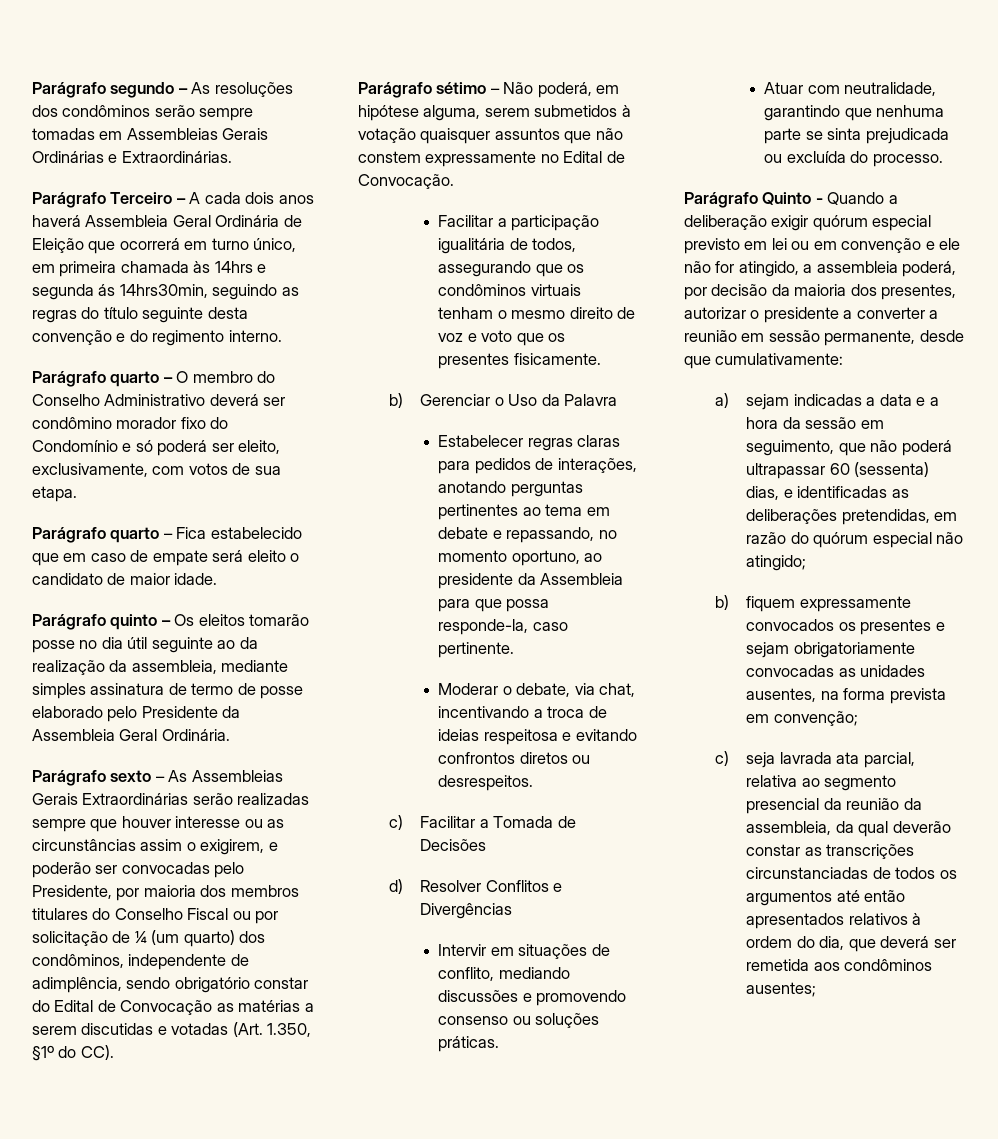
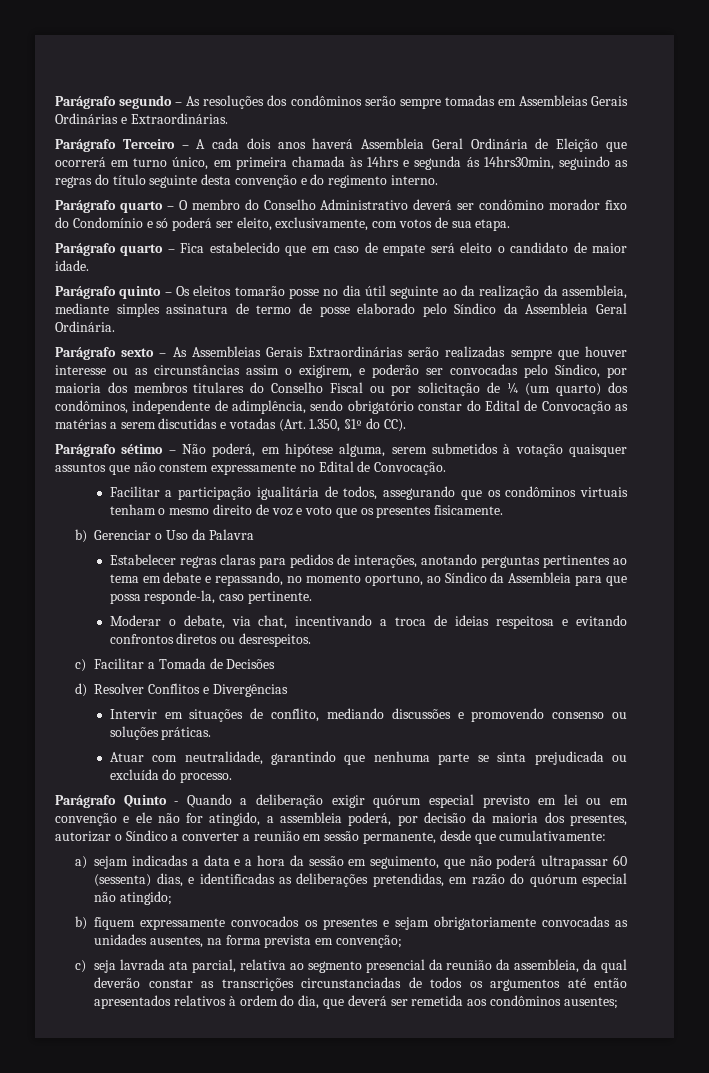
[141,706,218,718] Presidente -> [454,303,497,314] Síndico
[32,885,112,899] Presidente, -> [555,364,600,378] Síndico,
[438,573,514,589] presidente -> [444,572,487,583] Síndico
[763,307,839,323] presidente -> [125,830,168,841] Síndico

